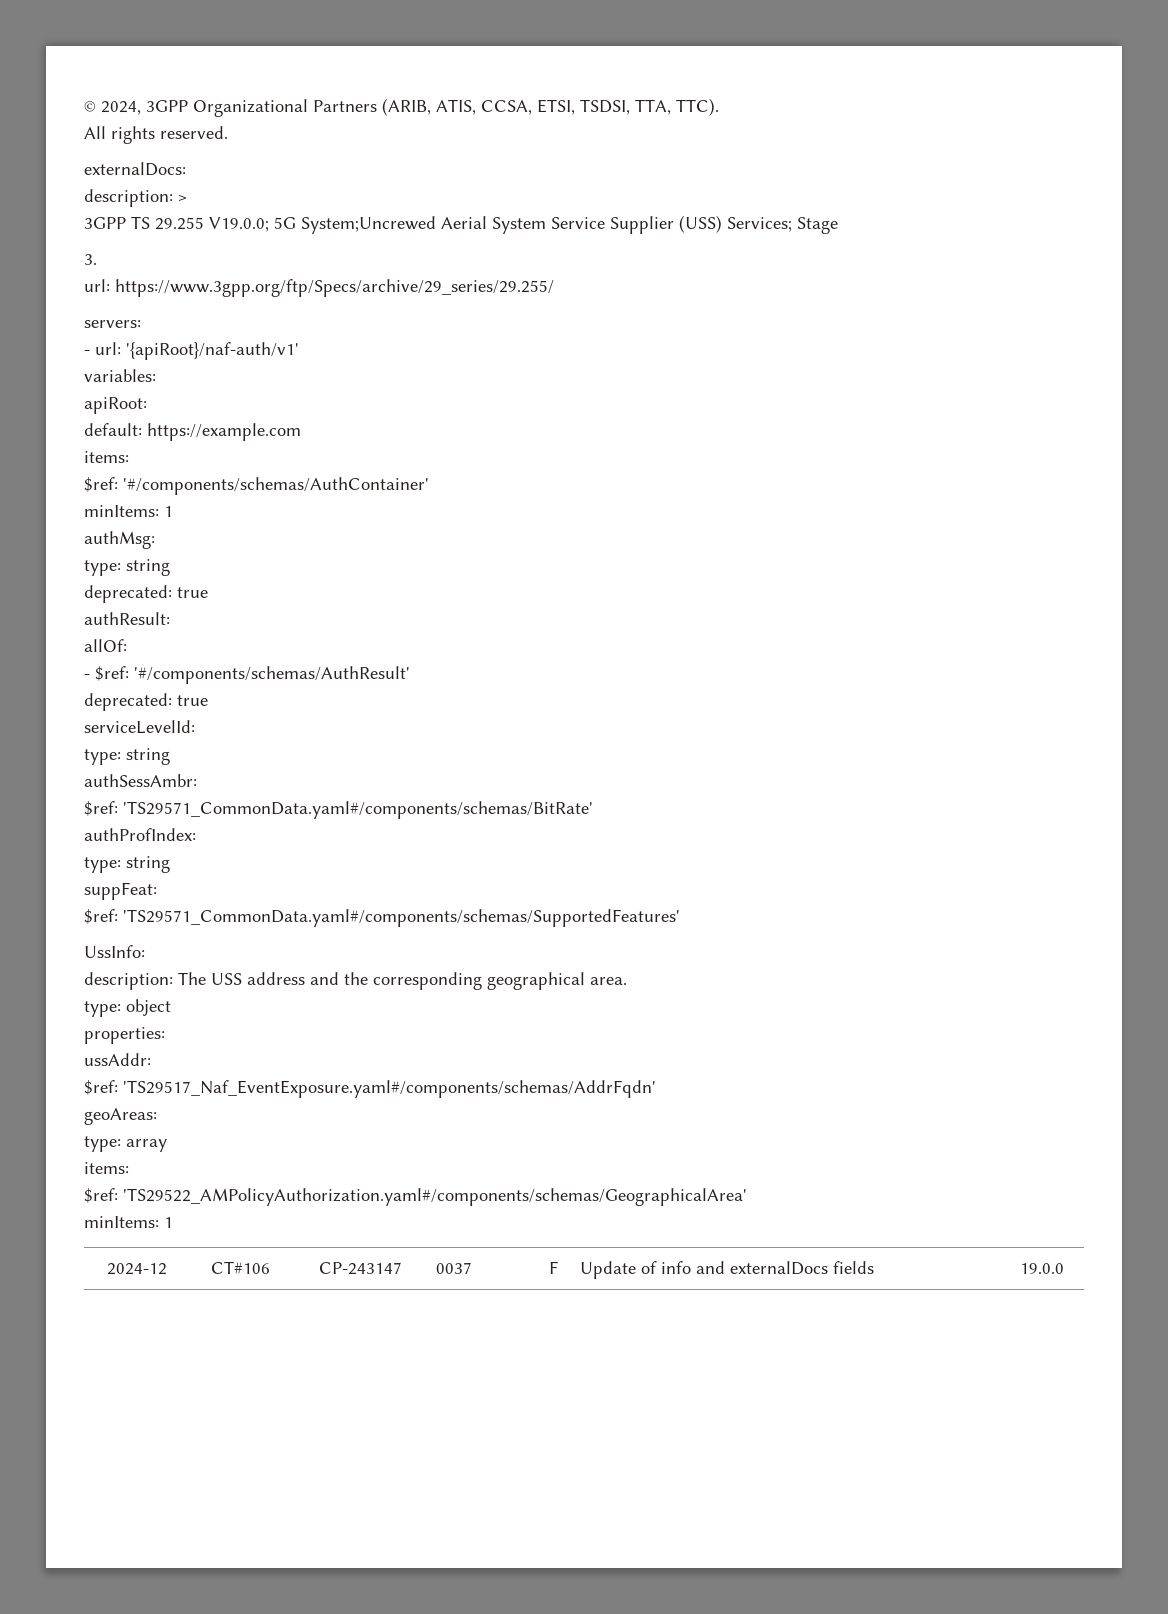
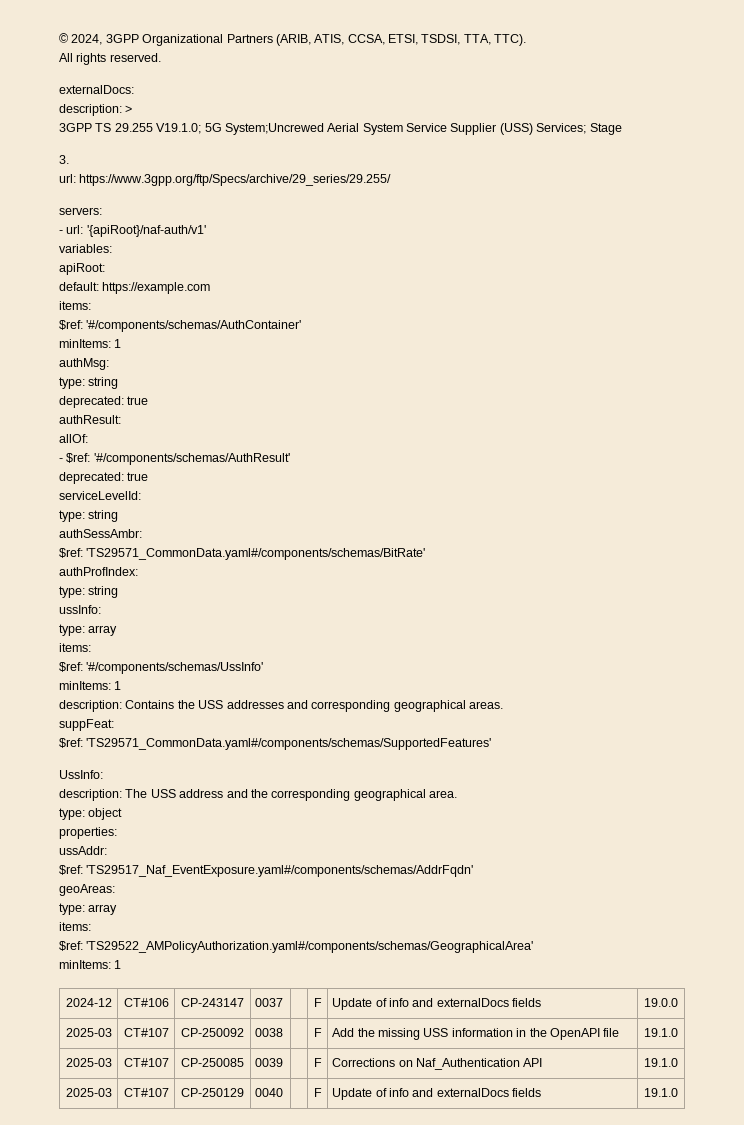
[209,217,269,232] V19.0.0; -> [156,123,202,134] V19.1.0;
(170, 864) none -> [59,605,101,614] [59,624,118,636] [59,643,91,652] [59,662,264,674] [59,681,122,690] [59,700,503,712] // ussInfo: // type: array // items: // $ref: '#/components/schemas/UssInfo' // minItems: 1 // description: Contains the USS addresses and corresponding geographical areas.
(1064, 1268) none -> [65,1028,112,1037] [123,1028,169,1037] [181,1028,244,1037] [255,1028,284,1037] [313,1028,322,1037] [332,1028,620,1040] [644,1028,678,1037] [65,1058,112,1067] [123,1058,169,1067] [181,1058,244,1067] [255,1058,284,1067] [313,1058,322,1067] [332,1058,543,1070] [644,1058,678,1067] [65,1088,112,1097] [123,1088,169,1097] [181,1088,244,1097] [255,1088,284,1097] [313,1088,322,1097] [332,1088,542,1100] [644,1088,678,1097] // 2025-03 | CT#107 | CP-250092 | 0038 | | F | Add the missing USS information in the OpenAPI file | 19.1.0 // 2025-03 | CT#107 | CP-250085 | 0039 | | F | Corrections on Naf_Authentication API | 19.1.0 // 2025-03 | CT#107 | CP-250129 | 0040 | | F | Update of info and externalDocs fields | 19.1.0

